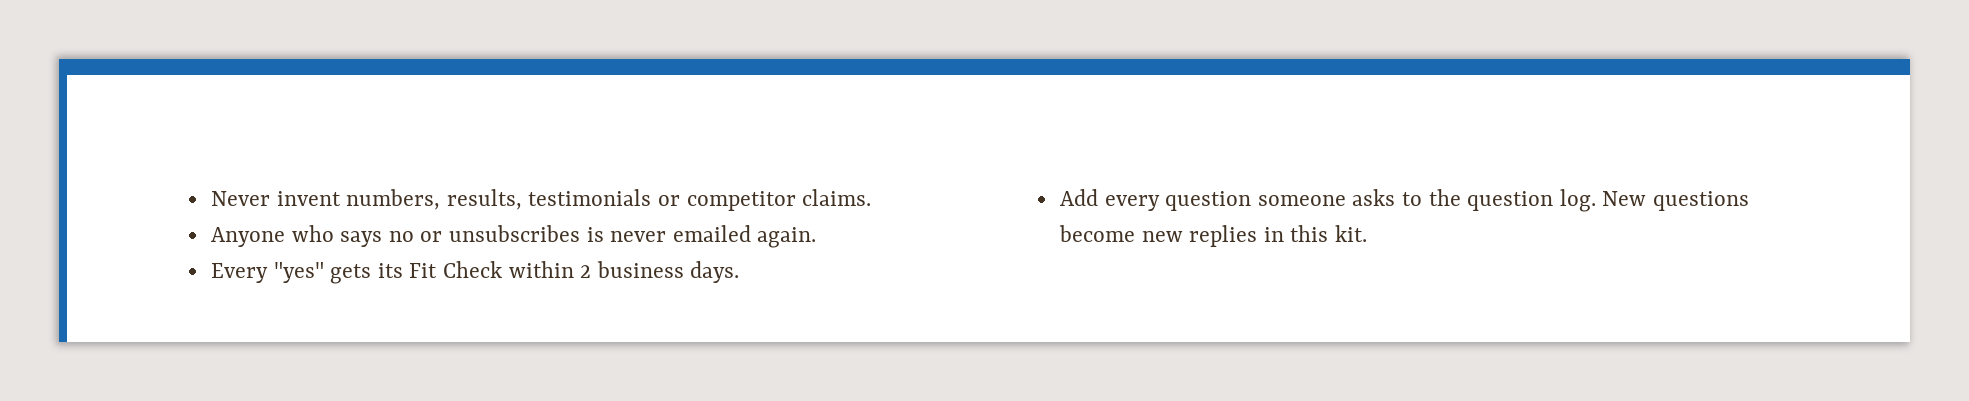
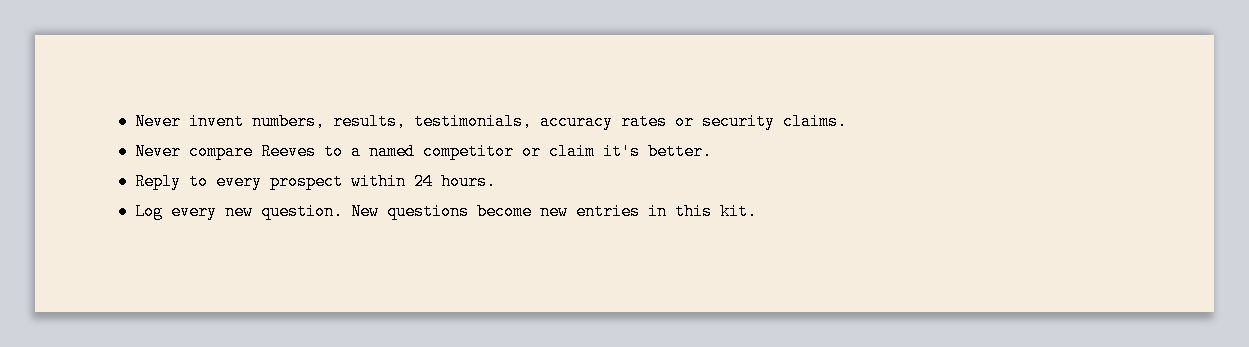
[528,189,872,211] [210,225,817,248] [210,261,740,284] [1059,189,1596,212] testimonials or competitor claims. // Anyone who says no or unsubscribes is never emailed again. // Every "yes" gets its Fit Check within 2 business days. // Add every question someone asks to the question log. -> [413,113,847,130] [134,143,712,160] [134,173,496,190] [134,203,343,220] testimonials, accuracy rates or security claims. // Never compare Reeves to a named competitor or claim it's better. // Reply to every prospect within 24 hours. // Log every new question.
[1189,225,1258,247] replies -> [575,203,640,220] entries

